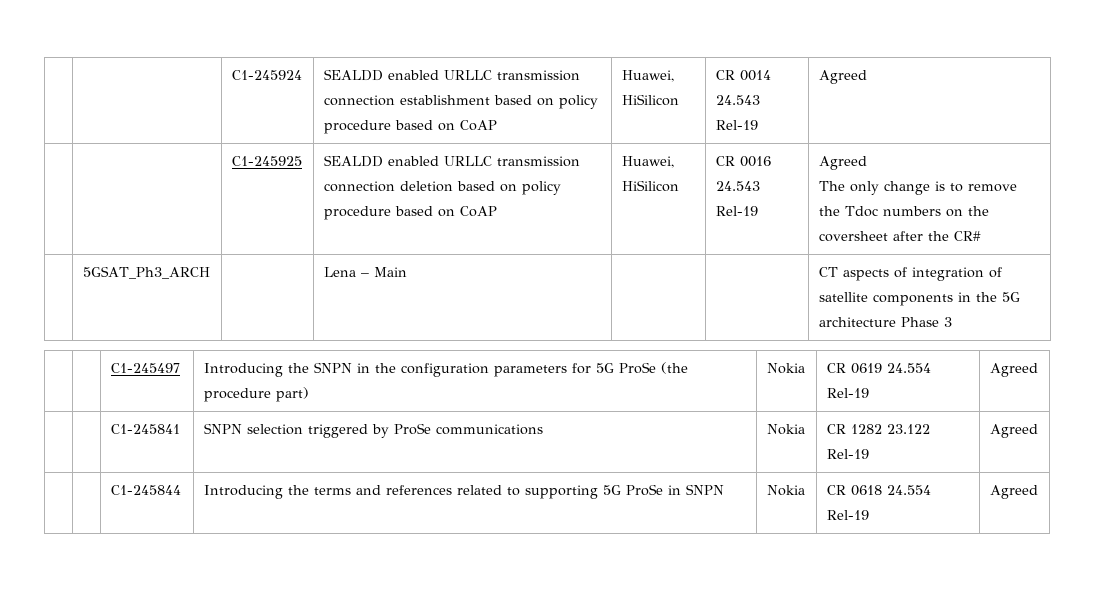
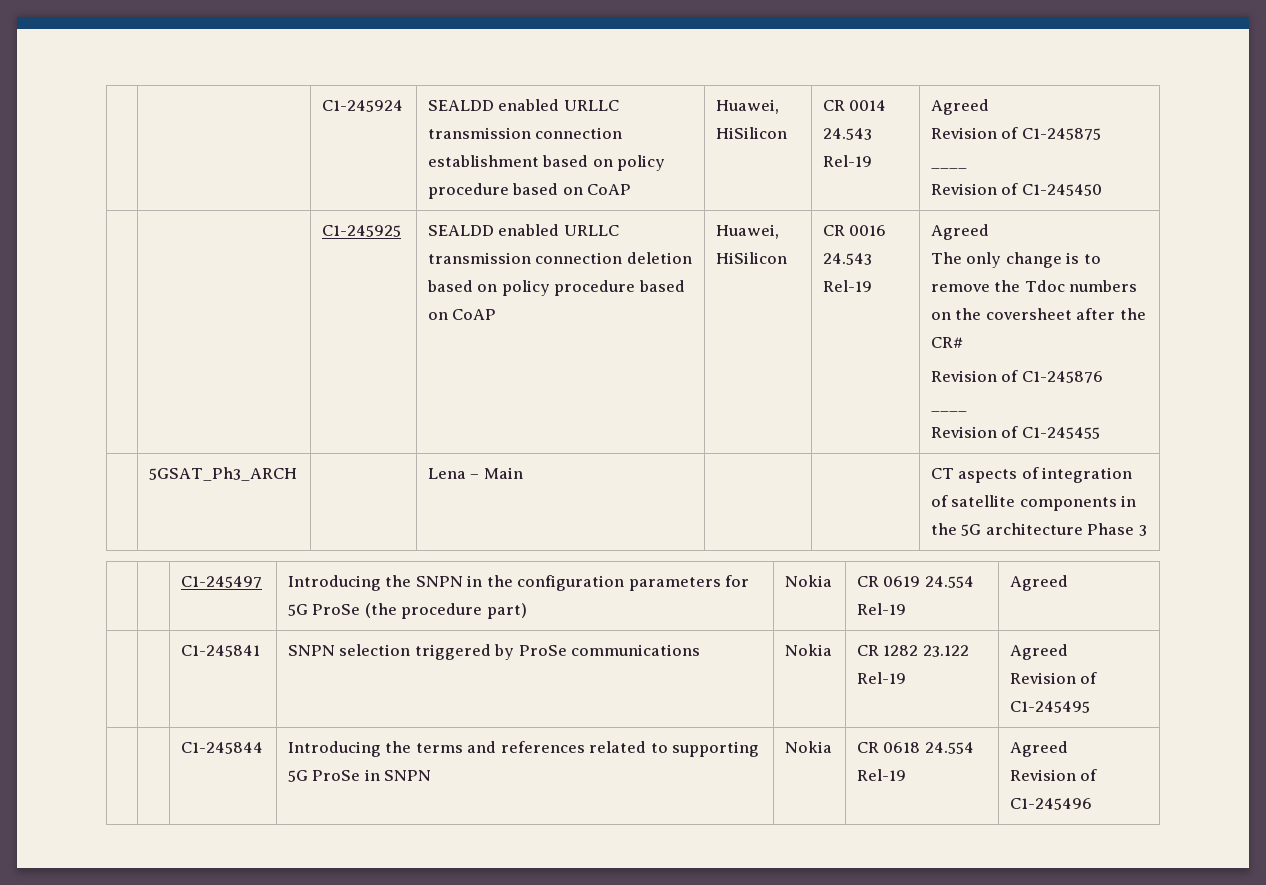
(867, 77) none -> [930,127,1101,140] [930,167,967,169] [930,183,1102,196] // Revision of C1-245875 // ____ // Revision of C1-245450
(981, 236) none -> [930,370,1103,383] [930,410,967,412] [930,426,1100,439] // Revision of C1-245876 // ____ // Revision of C1-245455
(1038, 431) none -> [1009,672,1098,684] [1009,701,1090,713] // Revision of C1-245495
(1038, 492) none -> [1009,769,1098,781] [1009,798,1092,810] // Revision of C1-245496

